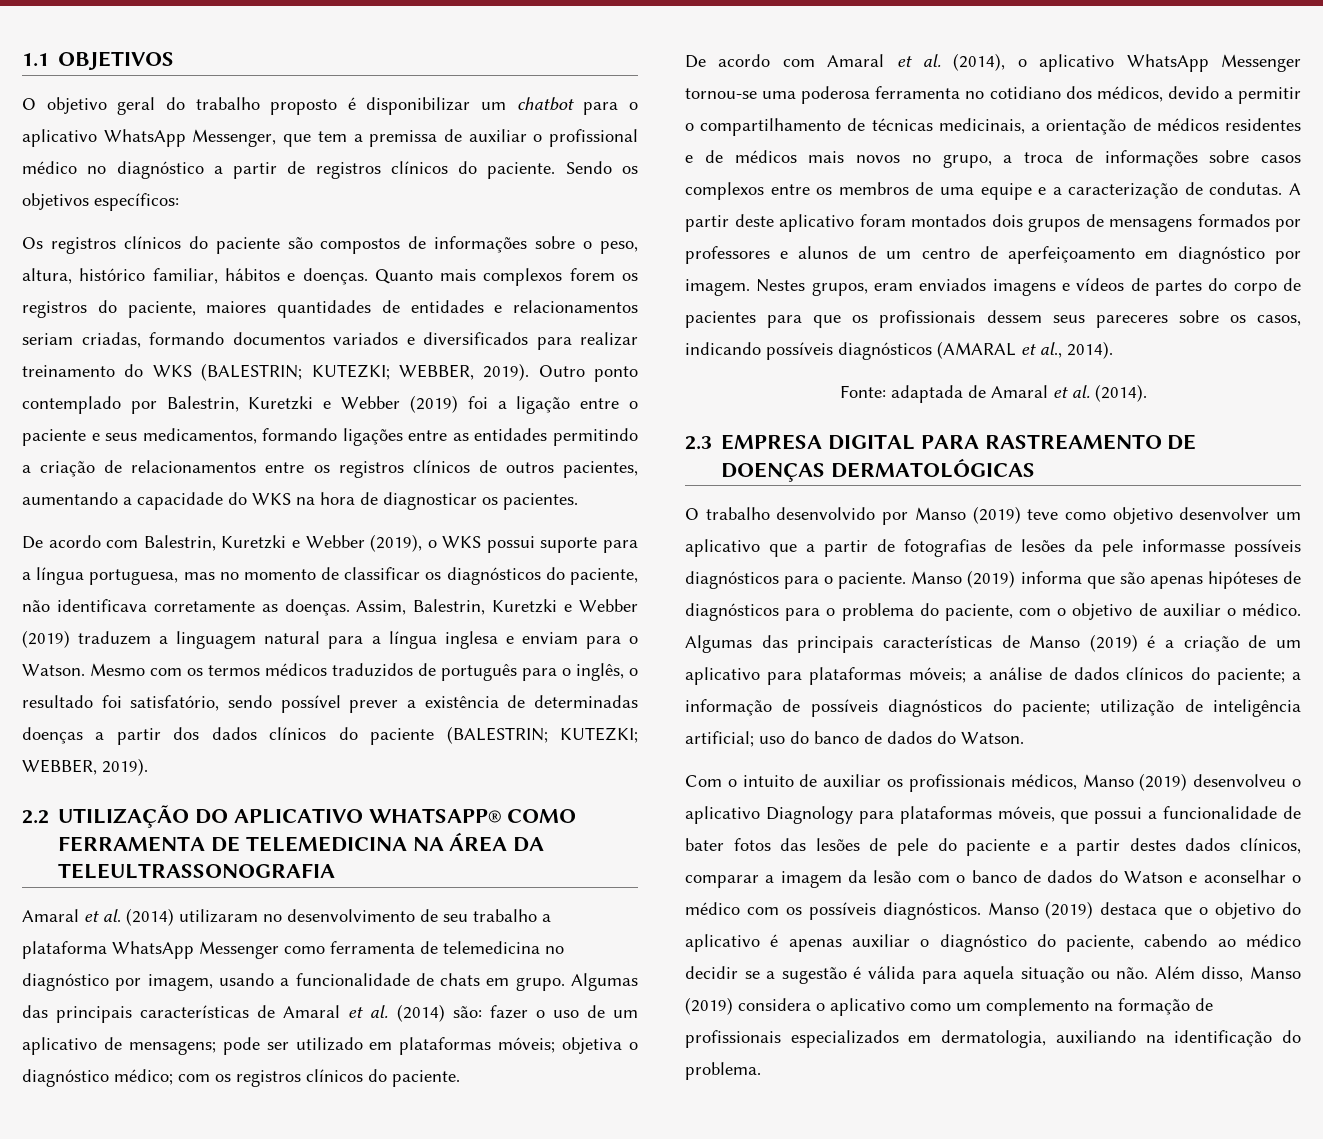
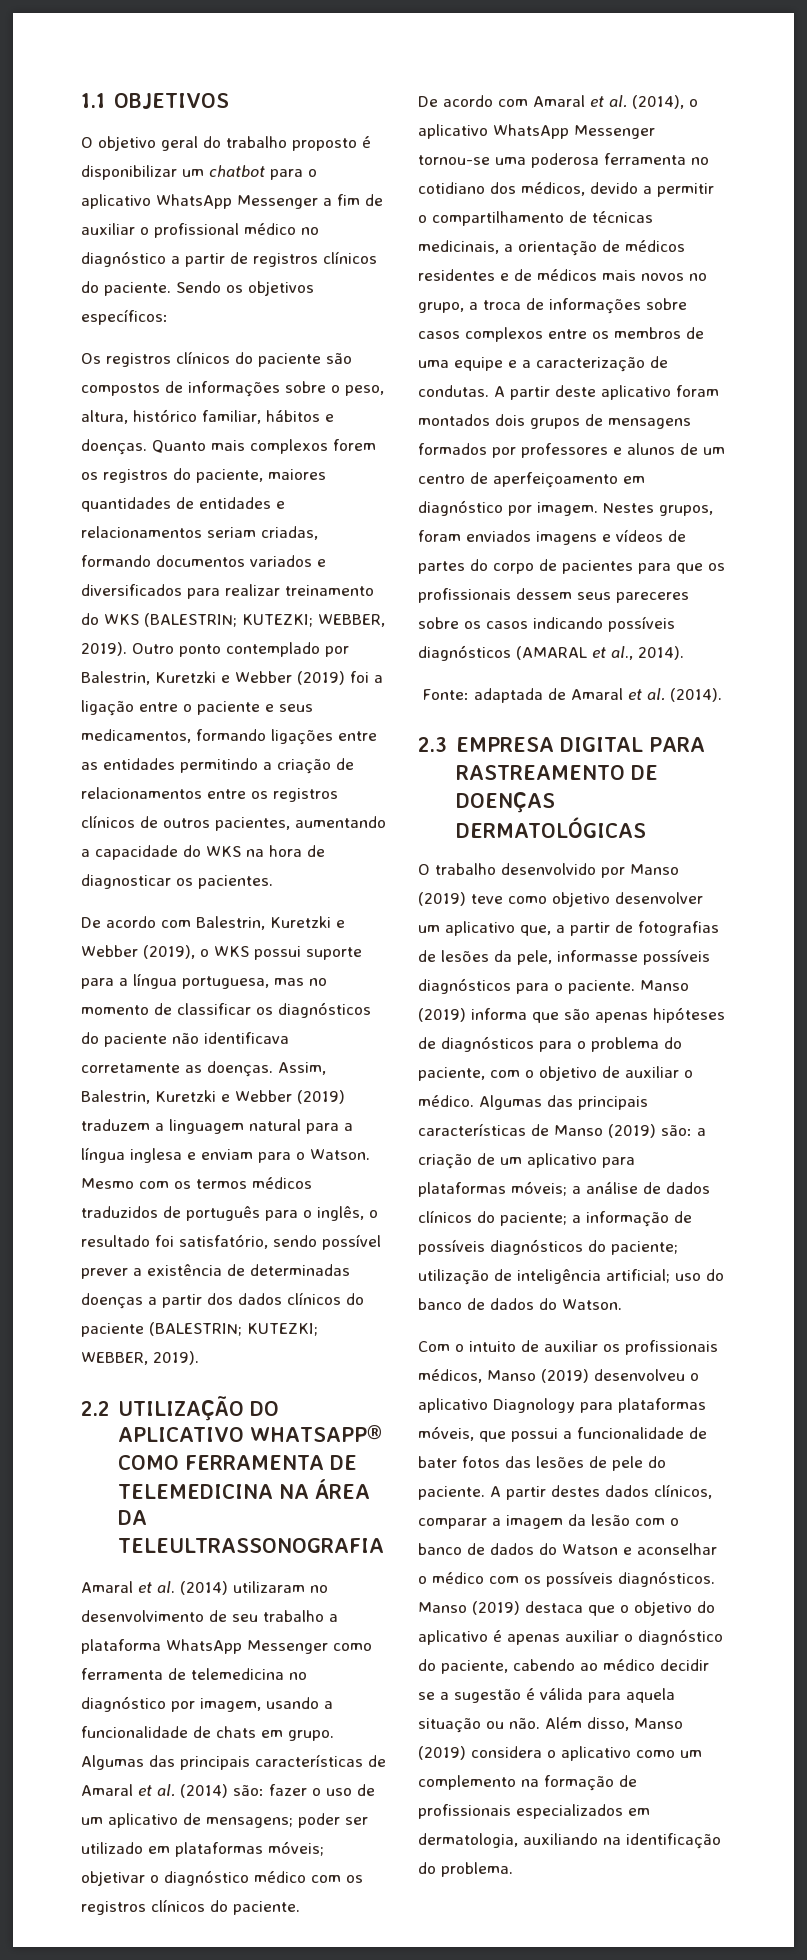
[192,129,438,147] Messenger, que tem a premissa -> [237,194,360,209] Messenger a fim
[570,568,638,585] paciente, -> [104,1033,167,1047] paciente
[222,1037,260,1055] pode -> [298,1813,340,1828] poder
[562,1037,638,1054] [22,1069,173,1087] objetiva o diagnóstico médico; -> [81,1870,306,1886] objetivar o diagnóstico médico
[874,283,913,291] eram -> [418,530,461,542] foram
[1257,315,1301,326] casos, -> [486,621,528,629] casos
[768,544,797,557] que -> [520,925,551,936] que,
[1102,539,1134,557] pele -> [517,950,552,965] pele,
[1147,635,1156,648] é -> [661,1125,692,1136] são:
[966,839,1067,856] paciente e a -> [418,1486,501,1500] paciente. A

